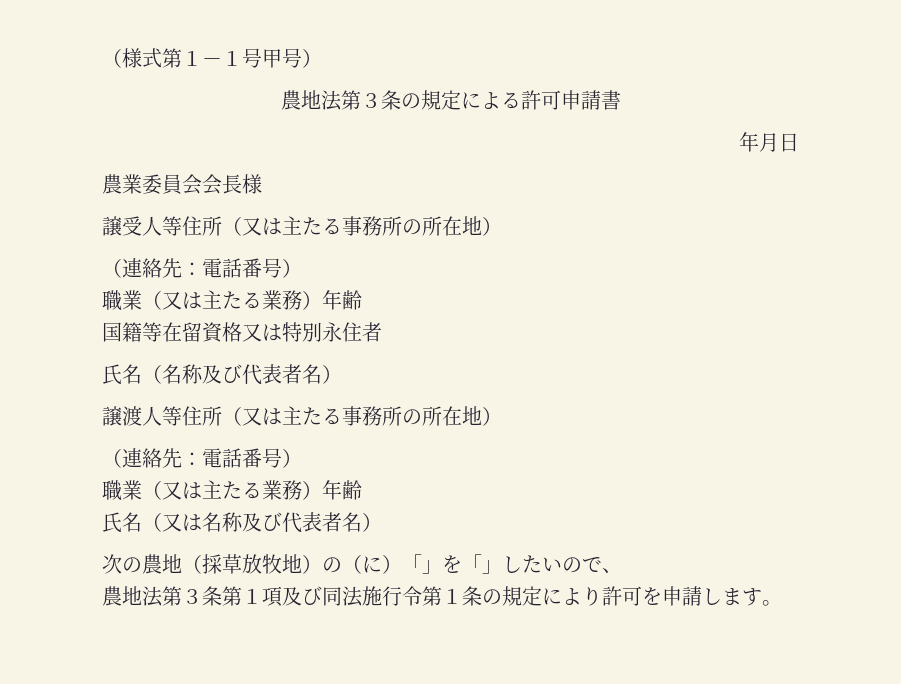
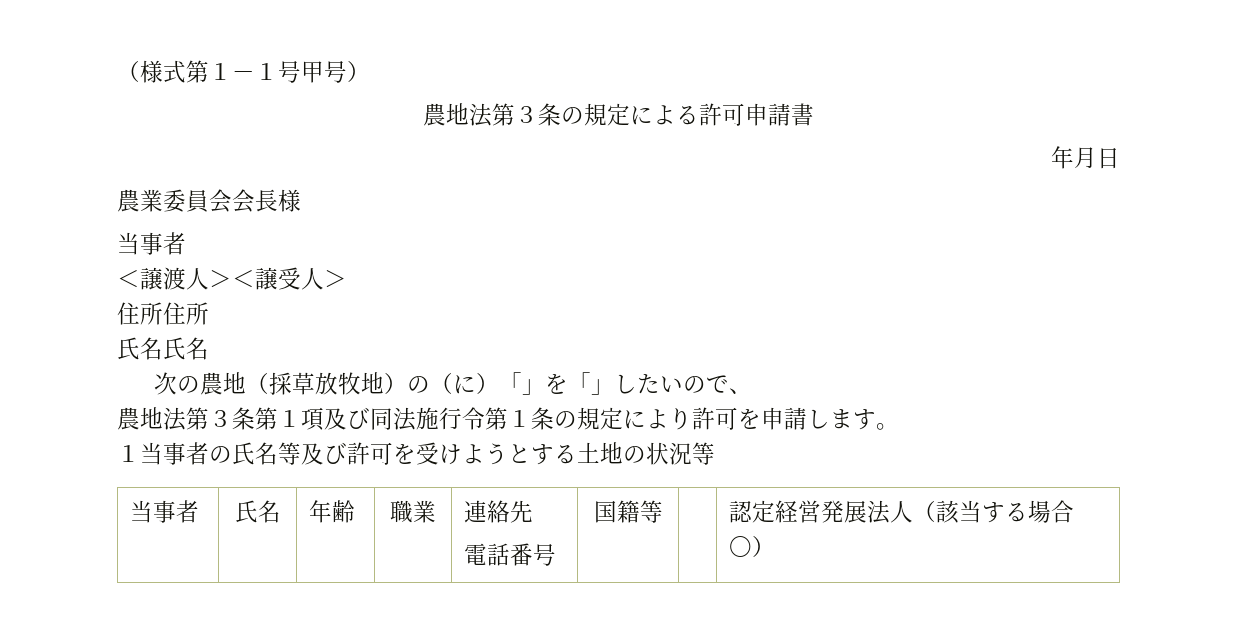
[102,216,502,236] [102,258,302,278] [102,290,362,311] [102,322,382,343] [102,364,342,385] [102,406,502,426] [102,448,302,468] [102,480,362,501] [102,512,382,533] 譲受人等住所（又は主たる事務所の所在地） // （連絡先：電話番号） // 職業（又は主たる業務）年齢 // 国籍等在留資格又は特別永住者 // 氏名（名称及び代表者名） // 譲渡人等住所（又は主たる事務所の所在地） // （連絡先：電話番号） // 職業（又は主たる業務）年齢 // 氏名（又は名称及び代表者名） -> [117,232,186,255] [117,267,347,290] [117,302,209,325] [117,337,209,360] 当事者 // ＜譲渡人＞＜譲受人＞ // 住所住所 // 氏名氏名
(782, 603) none -> [117,442,715,465] [130,500,200,523] [234,500,281,523] [309,500,356,523] [390,500,436,523] [464,500,534,523] [464,543,557,566] [593,500,663,523] [729,500,1075,524] [729,535,776,557] // １当事者の氏名等及び許可を受けようとする土地の状況等 // 当事者 | 氏名 | 年齢 | 職業 | 連絡先 // 電話番号 | 国籍等 | | 認定経営発展法人（該当する場合〇）

